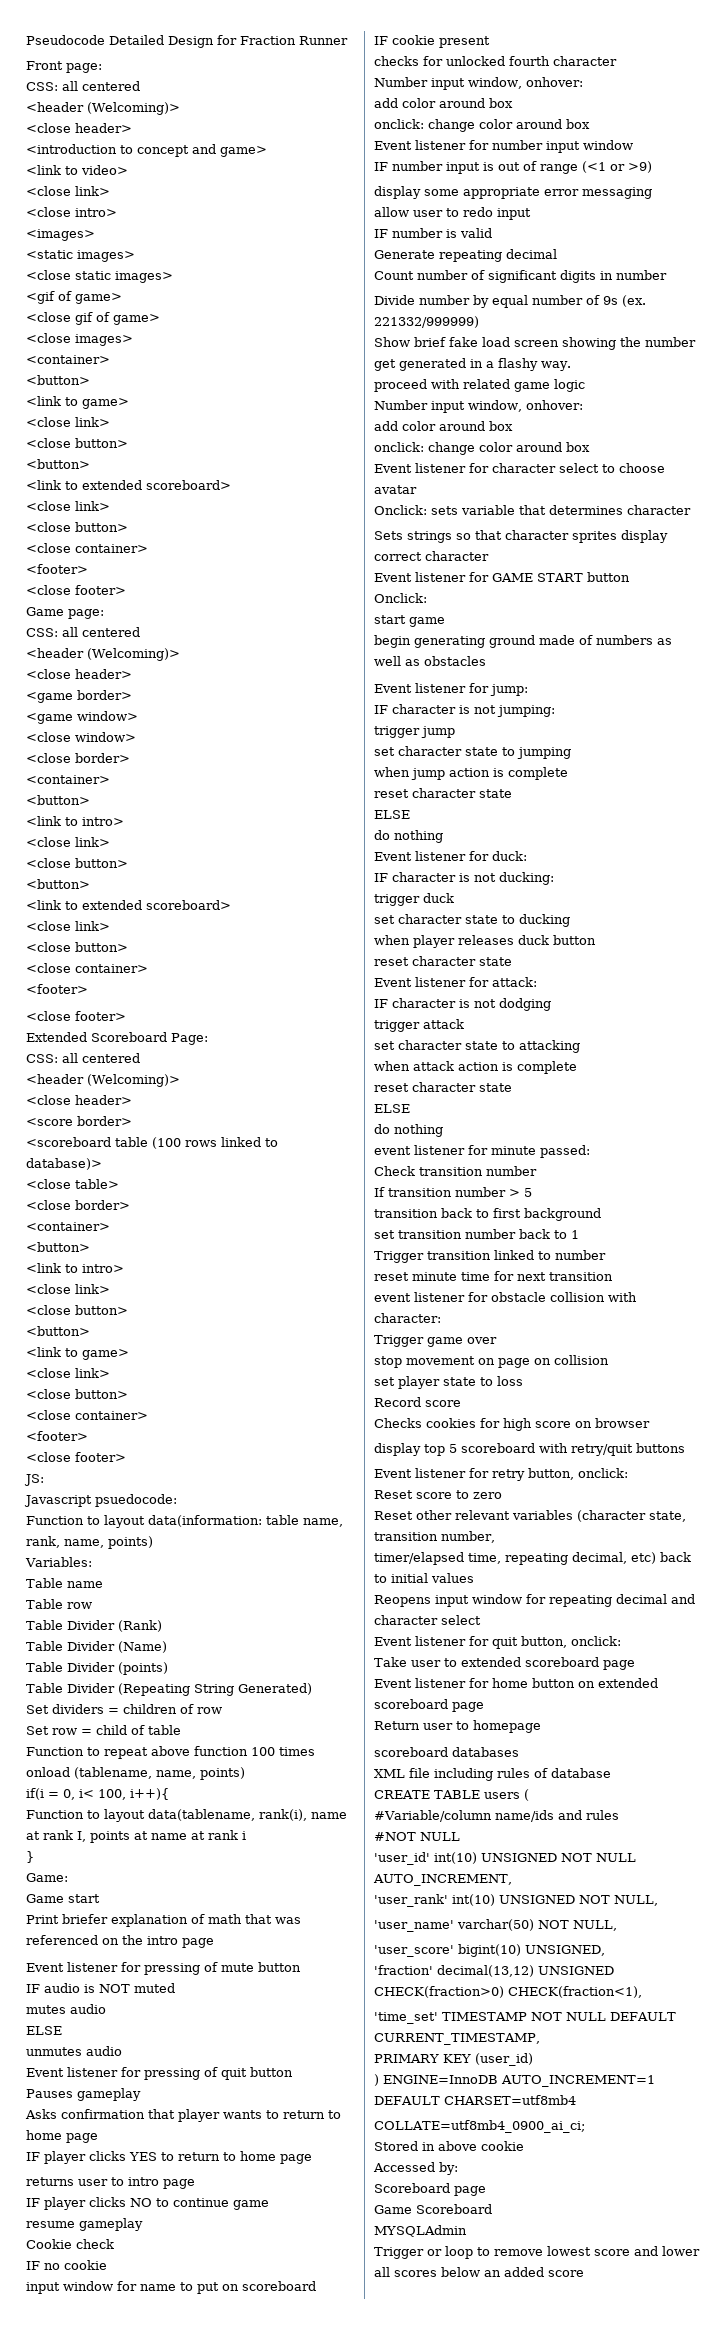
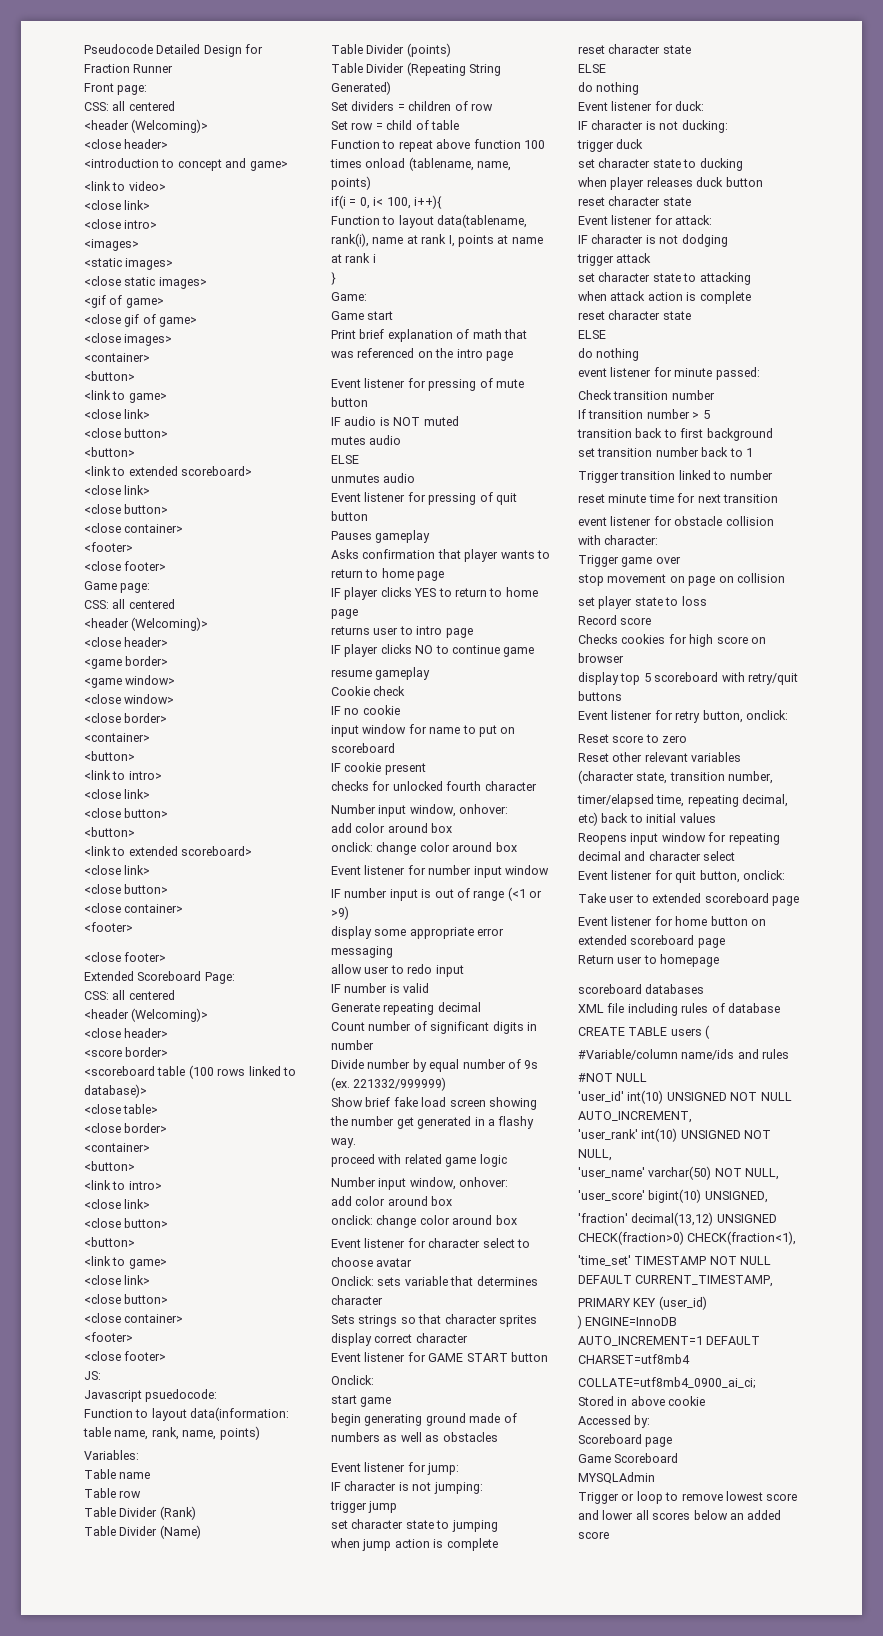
[62,1914,108,1924] briefer -> [359,329,385,339] brief

